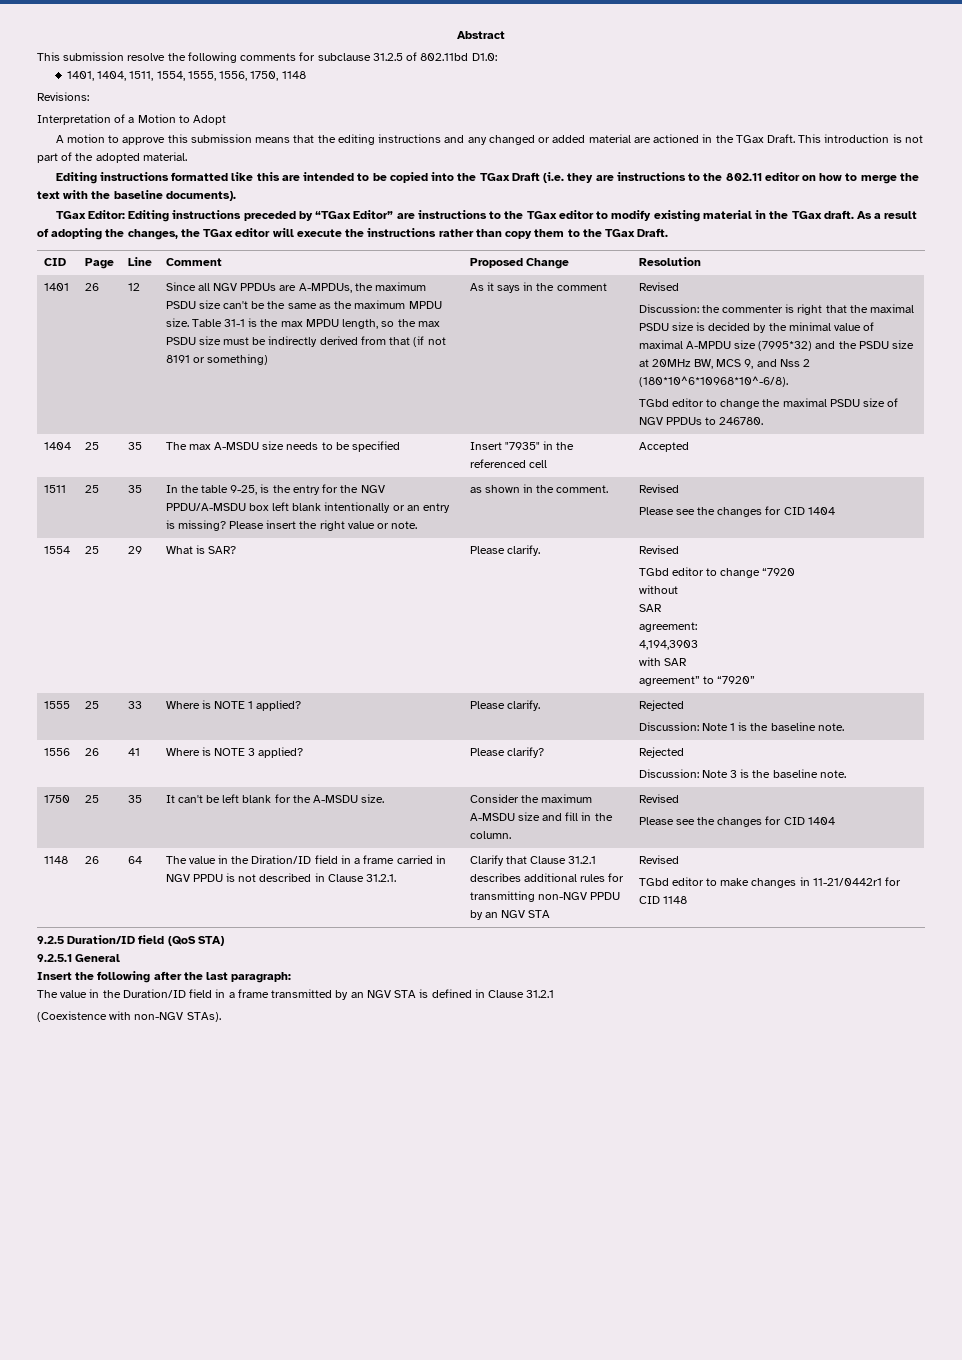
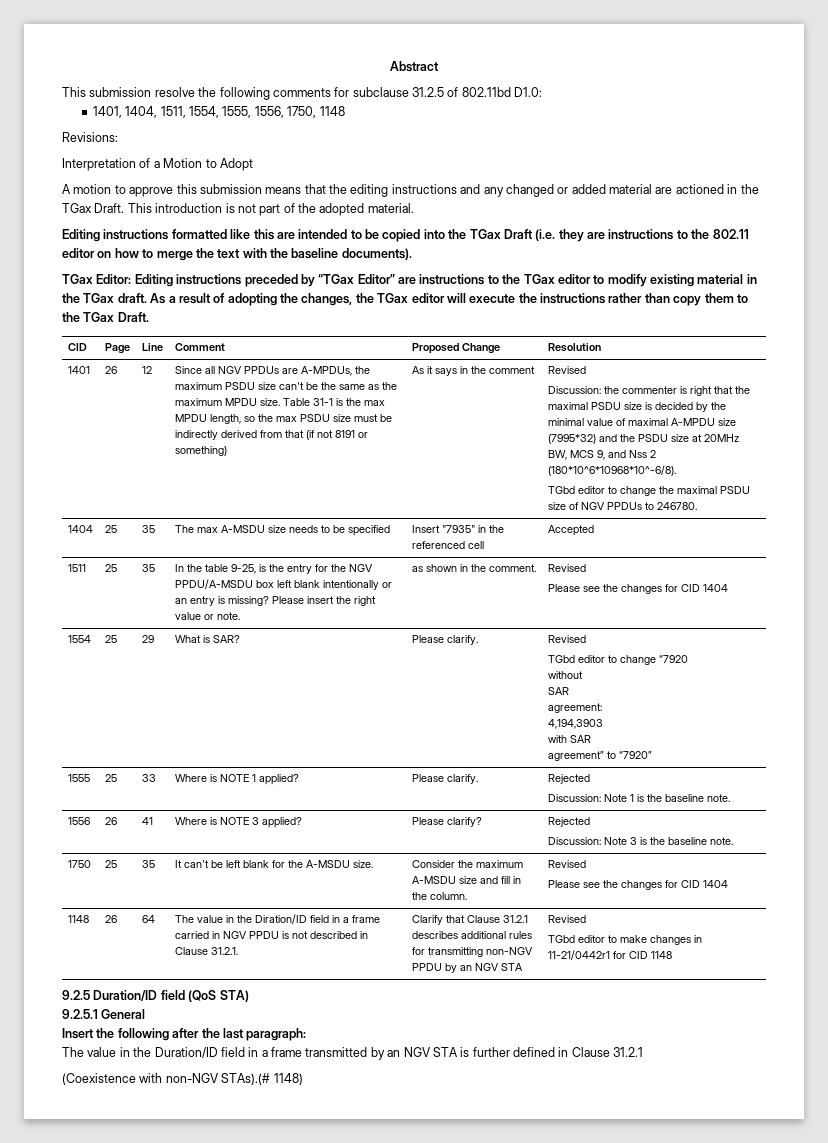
(429, 993) none -> [472,1047,510,1057] further
[186,1012,221,1022] STAs). -> [221,1073,303,1085] STAs).(# 1148)

